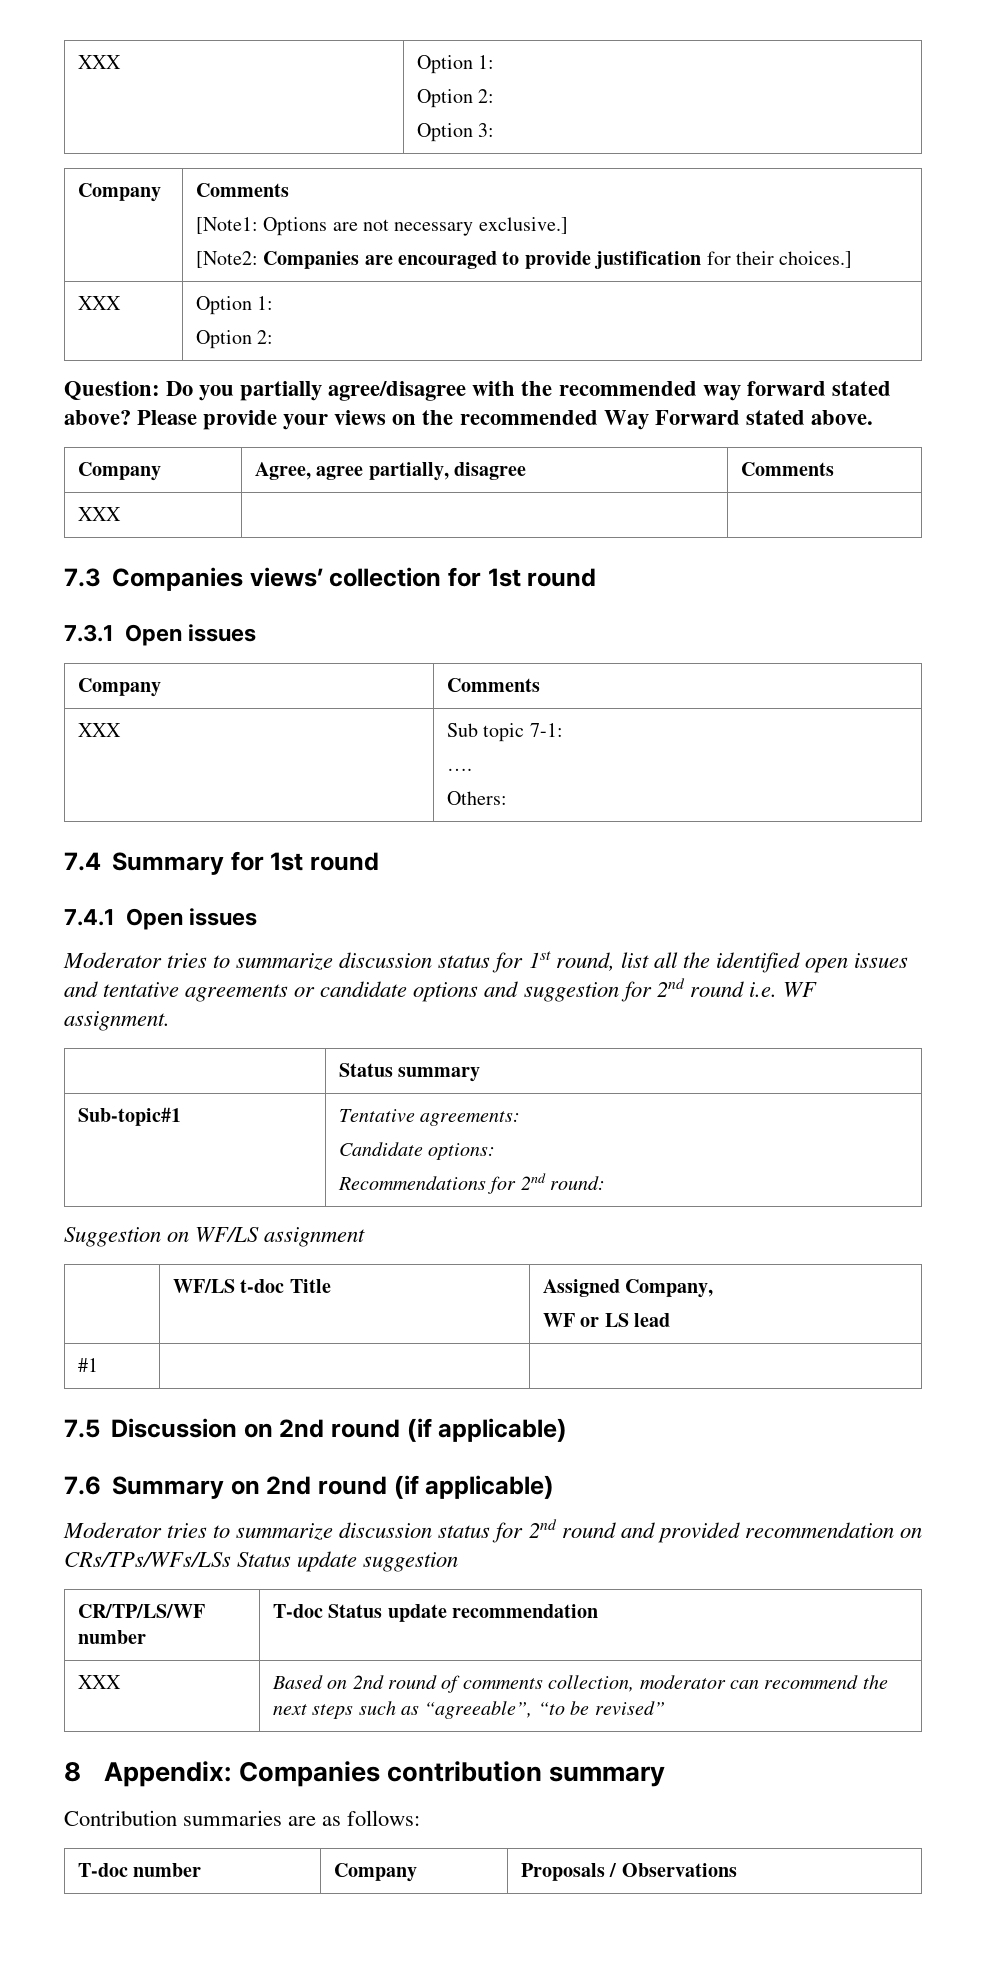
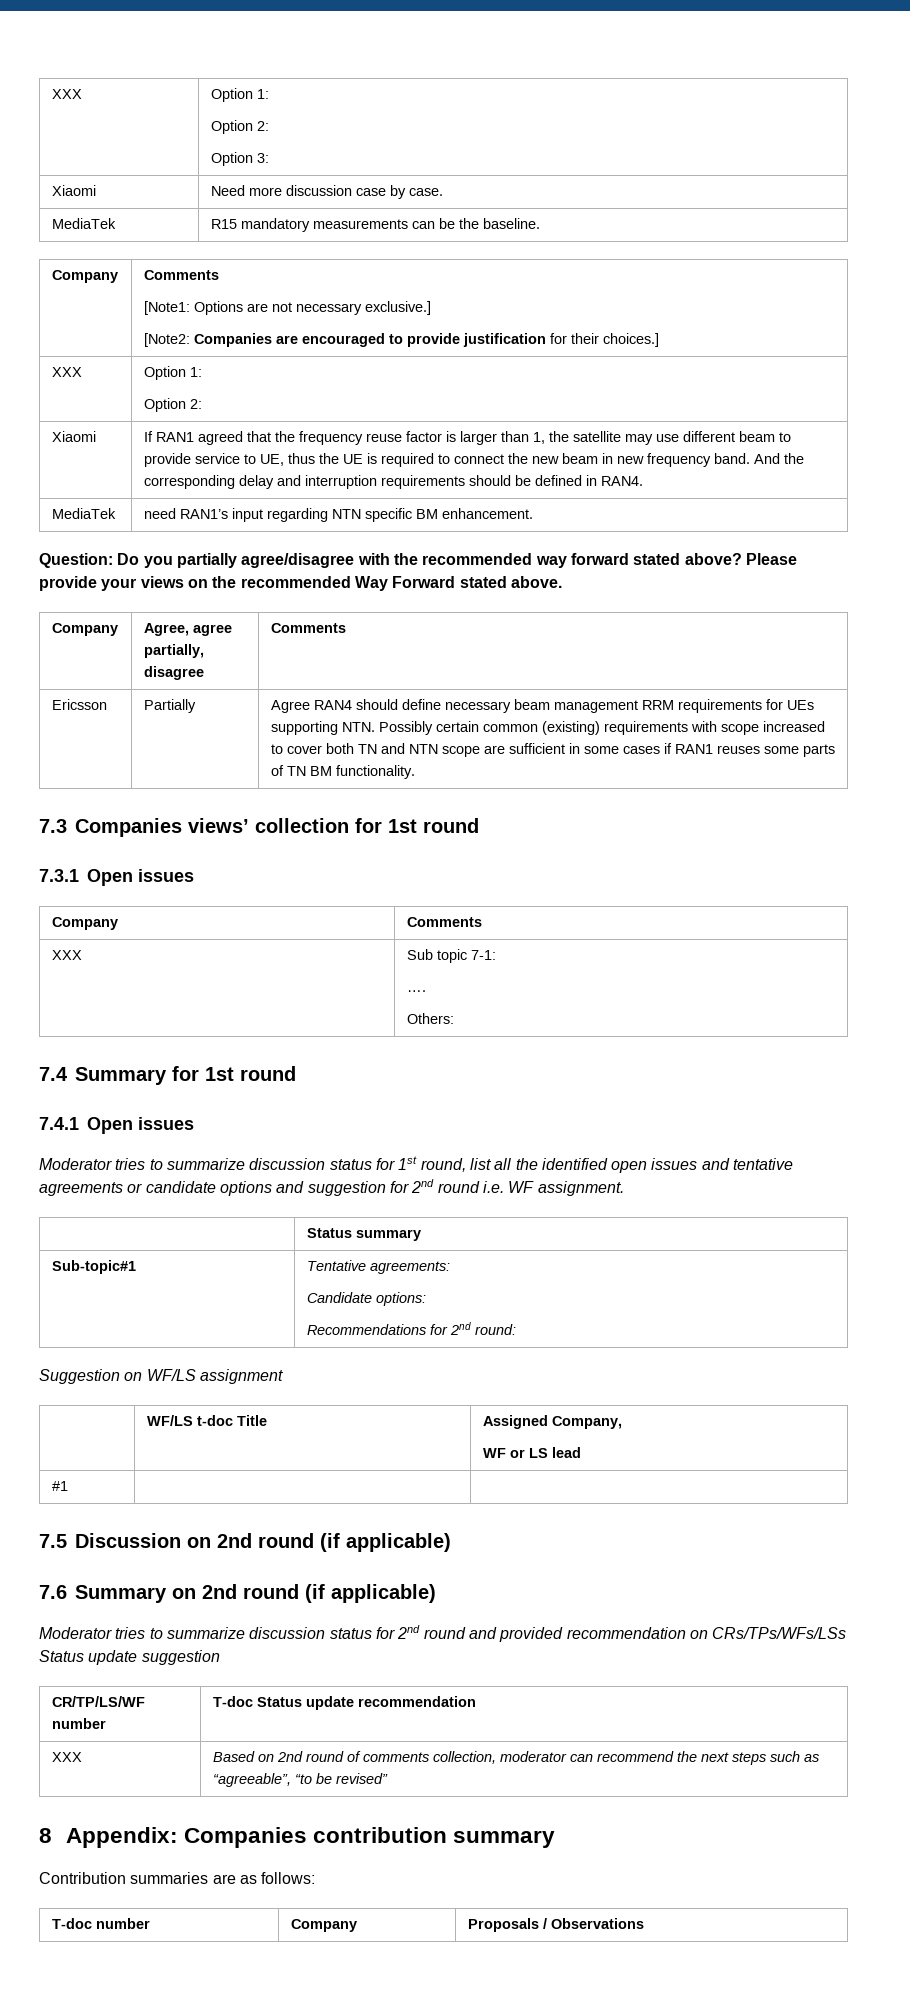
(495, 130) none -> [51,185,96,196] [210,185,443,199] [51,218,116,229] [210,218,540,232] // Xiaomi | Need more discussion case by case. // MediaTek | R15 mandatory measurements can be the baseline.
(274, 337) none -> [51,431,96,442] [143,431,791,445] [143,453,804,467] [143,475,643,489] [51,508,116,519] [143,508,533,522] // Xiaomi | If RAN1 agreed that the frequency reuse factor is larger than 1, the satellite may use different beam to provide service to UE, thus the UE is required to connect the new beam in new frequency band. And the corresponding delay and interruption requirements should be defined in RAN4. // MediaTek | need RAN1’s input regarding NTN specific BM enhancement.
[77,507,121,521] XXX | | -> [51,699,107,710] [143,699,196,713] [270,699,814,713] [270,721,825,735] [270,743,835,757] [270,765,415,779] Ericsson | Partially | Agree RAN4 should define necessary beam management RRM requirements for UEs supporting NTN. Possibly certain common (existing) requirements with scope increased to cover both TN and NTN scope are sufficient in some cases if RAN1 reuses some parts of TN BM functionality.

